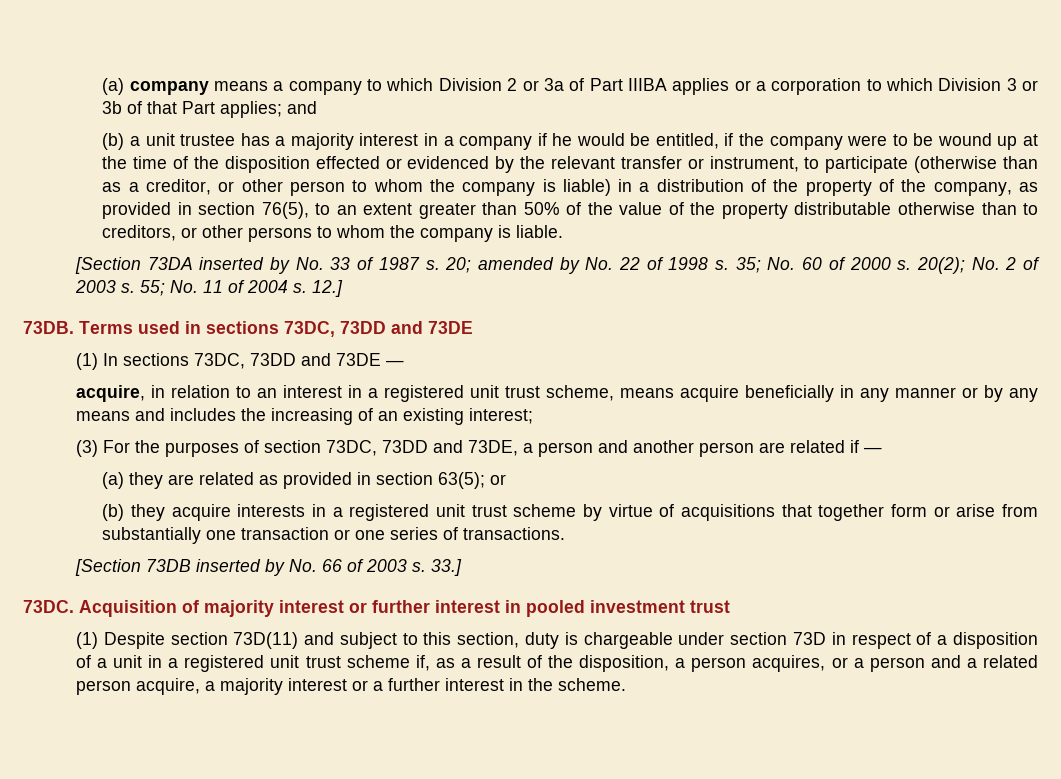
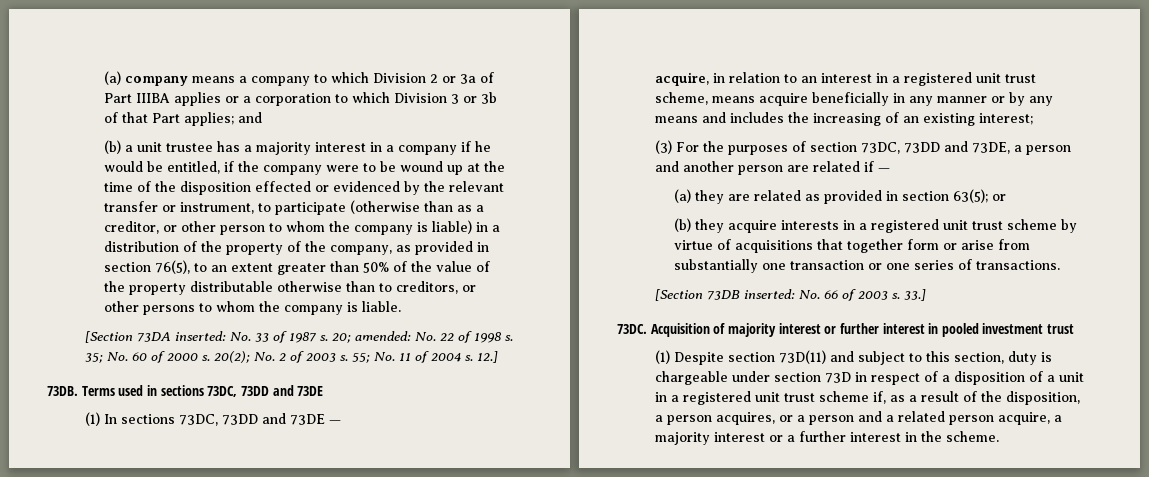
[199,257,291,274] inserted by -> [175,331,227,341] inserted:
[477,257,580,274] amended by -> [355,331,412,341] amended:
[195,559,285,576] inserted by -> [744,289,796,299] inserted:

